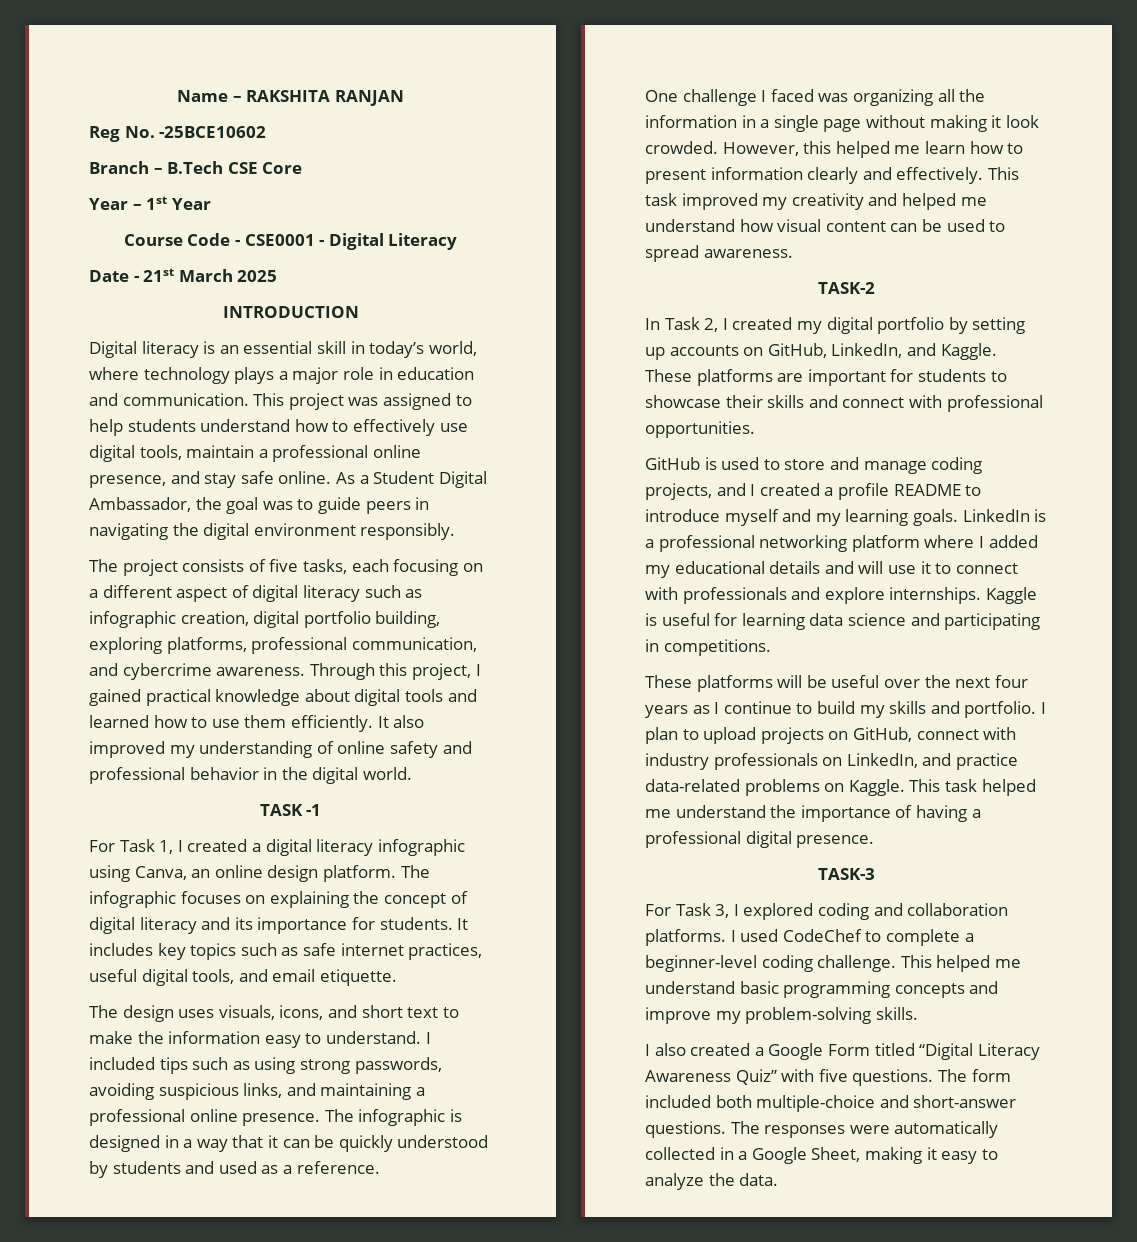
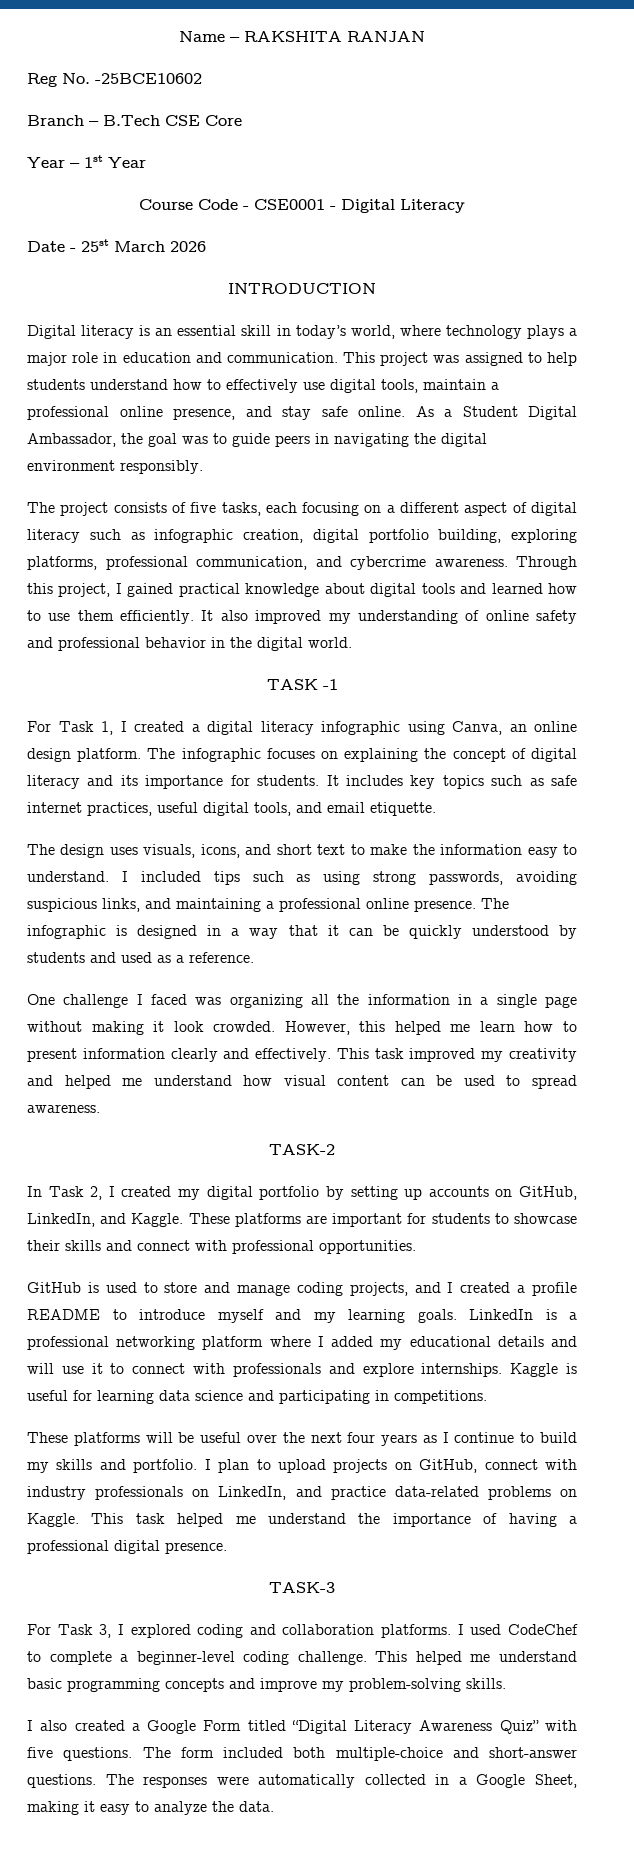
[143,268,278,282] 21st March 2025 -> [81,239,206,252] 25st March 2026

